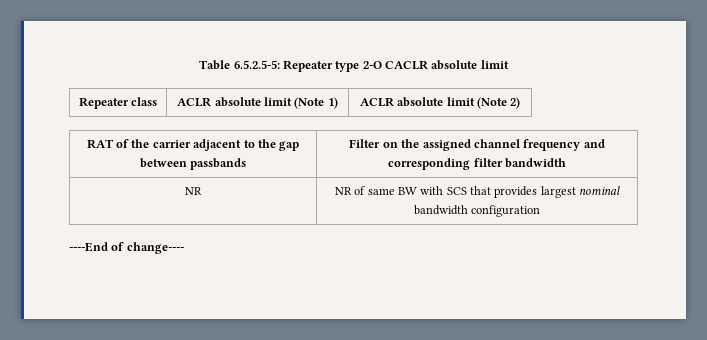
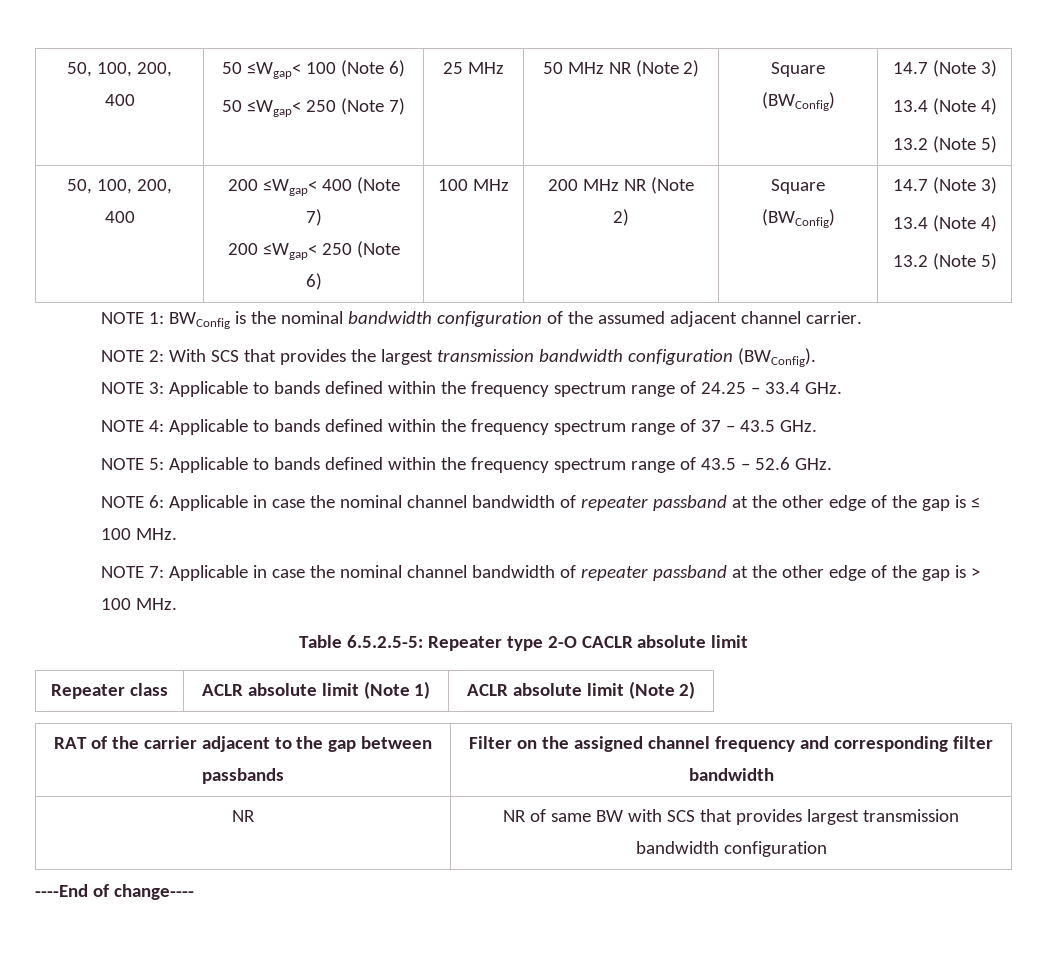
(199, 65) none -> [67,62,172,77] [104,94,135,106] [222,60,405,79] [222,98,405,117] [443,62,504,74] [542,60,700,77] [771,62,825,77] [761,92,835,111] [892,60,997,77] [892,98,997,115] [892,136,997,153] [67,179,172,194] [104,211,135,223] [227,177,400,196] [305,209,322,226] [227,241,400,260] [305,273,322,290] [438,179,509,191] [548,177,694,194] [613,209,629,226] [771,179,825,194] [761,209,835,228] [892,177,997,194] [892,215,997,232] [892,253,997,270] [101,311,863,329] [101,348,817,367] [101,381,843,397] [101,419,818,435] [101,457,833,473] [101,495,981,511] [101,528,178,540] [101,565,981,581] [101,598,178,610] 50, 100, 200, 400 | 50 ≤Wgap< 100 (Note 6) // 50 ≤Wgap< 250 (Note 7) | 25 MHz | 50 MHz NR (Note 2) | Square (BWConfig) | 14.7 (Note 3) // 13.4 (Note 4) // 13.2 (Note 5) // 50, 100, 200, 400 | 200 ≤Wgap< 400 (Note 7) // 200 ≤Wgap< 250 (Note 6) | 100 MHz | 200 MHz NR (Note 2) | Square (BWConfig) | 14.7 (Note 3) // 13.4 (Note 4) // 13.2 (Note 5) // NOTE 1: BWConfig is the nominal bandwidth configuration of the assumed adjacent channel carrier. // NOTE 2: With SCS that provides the largest transmission bandwidth configuration (BWConfig). // NOTE 3: Applicable to bands defined within the frequency spectrum range of 24.25 – 33.4 GHz. // NOTE 4: Applicable to bands defined within the frequency spectrum range of 37 – 43.5 GHz. // NOTE 5: Applicable to bands defined within the frequency spectrum range of 43.5 – 52.6 GHz. // NOTE 6: Applicable in case the nominal channel bandwidth of repeater passband at the other edge of the gap is ≤ 100 MHz. // NOTE 7: Applicable in case the nominal channel bandwidth of repeater passband at the other edge of the gap is > 100 MHz. //
[579,186,621,195] nominal -> [862,809,959,822] transmission

